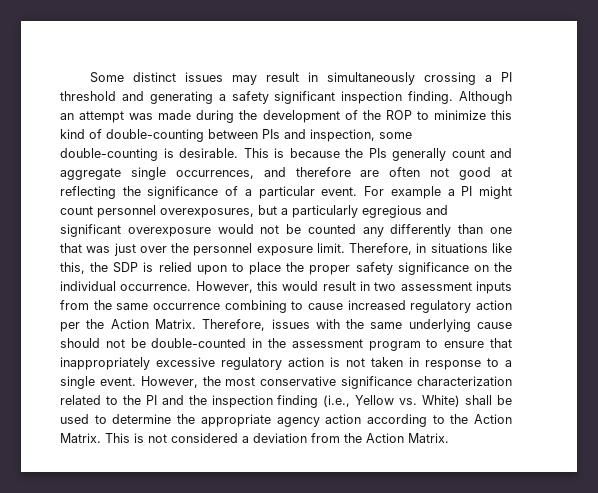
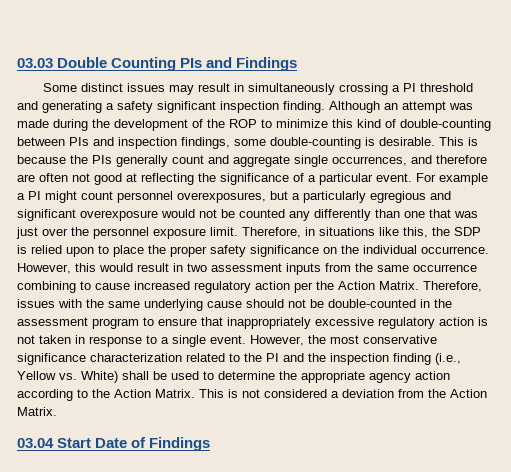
(89, 77) none -> [17,57,298,71] 03.03 Double Counting PIs and Findings //
[310,129,375,142] inspection, -> [118,137,230,149] inspection findings,
(449, 438) none -> [17,437,211,451] // 03.04 Start Date of Findings

